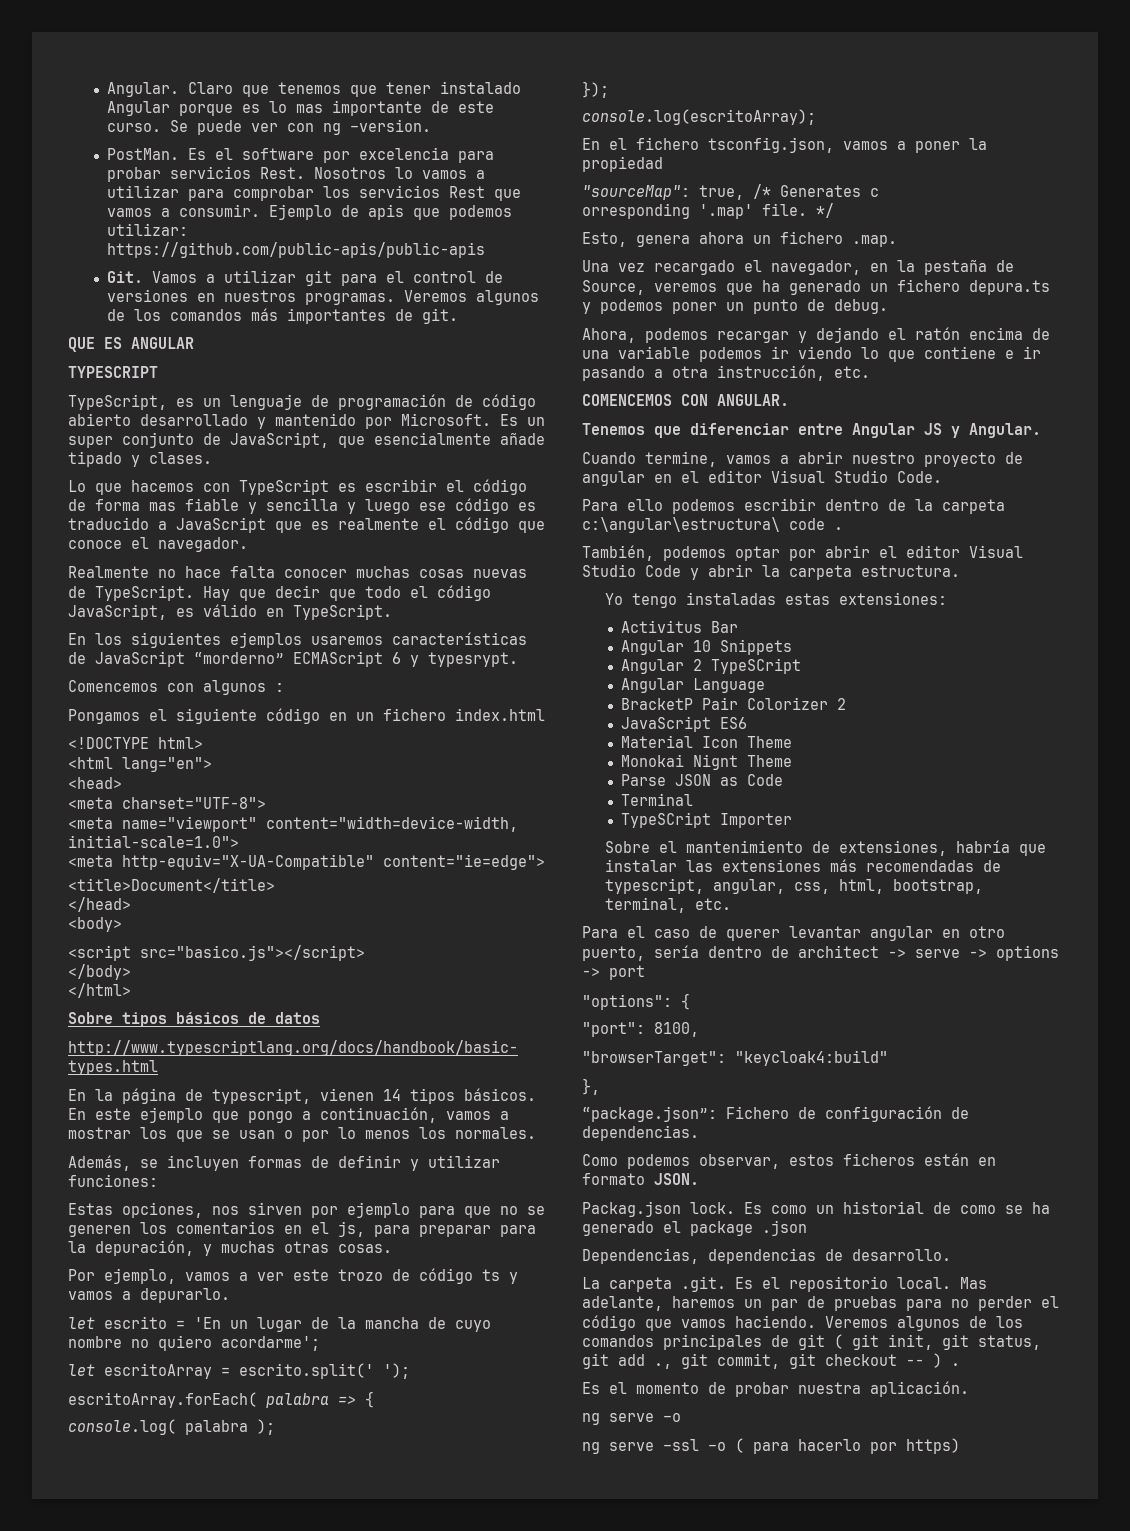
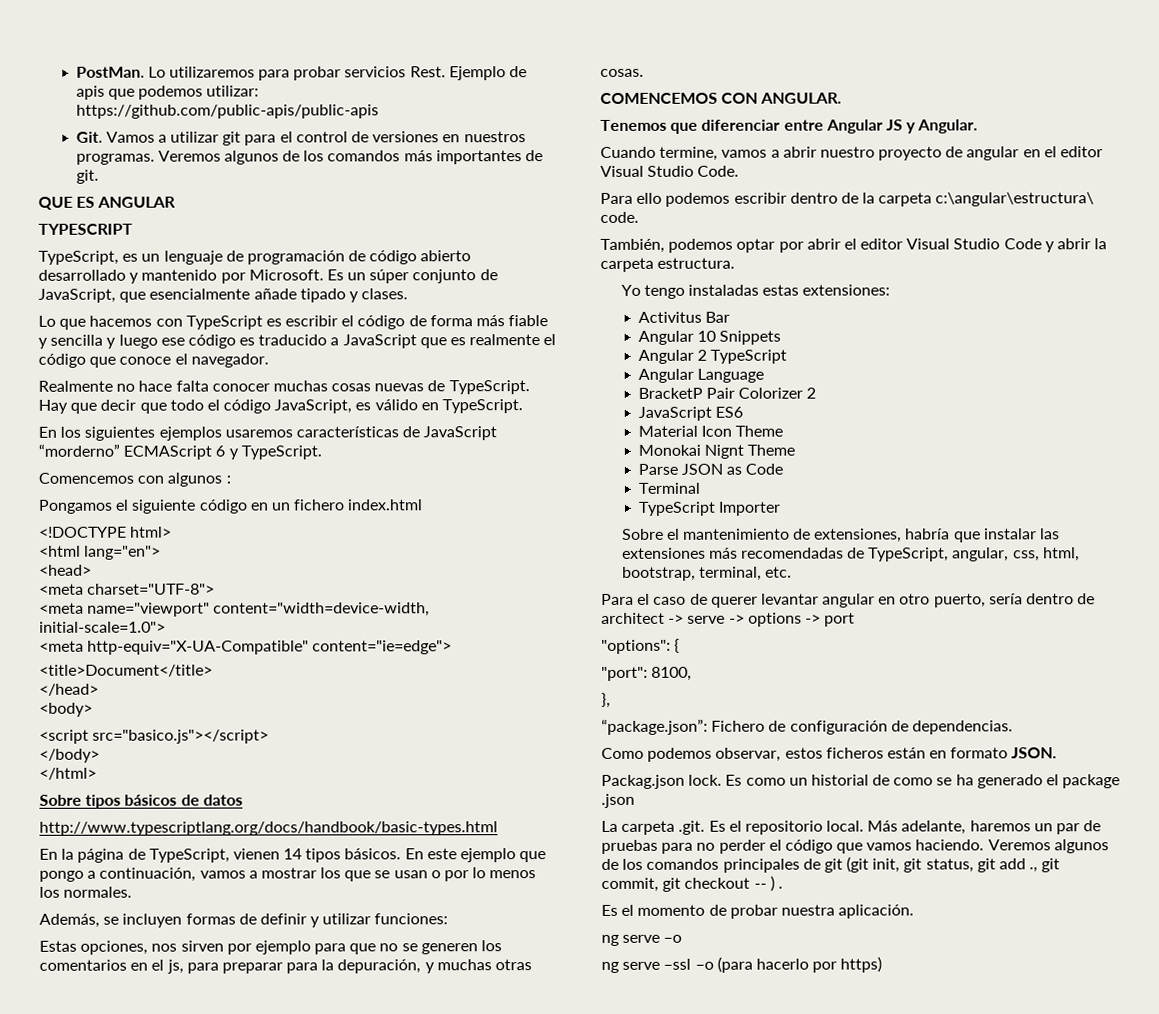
[107,81,522,97] [107,100,495,116] [107,119,432,135] [107,147,495,163] [107,166,486,182] [107,185,522,201] [107,204,261,217] Angular. Claro que tenemos que tener instalado Angular porque es lo mas importante de este curso. Se puede ver con ng –version. // PostMan. Es el software por excelencia para probar servicios Rest. Nosotros lo vamos a utilizar para comprobar los servicios Rest que vamos a consumir. -> [75,66,446,81] PostMan. Lo utilizaremos para probar servicios Rest.
[68,436,113,448] super -> [369,269,410,284] súper
[149,502,176,511] mas -> [476,315,506,327] más
[428,652,518,667] typesrypt. -> [240,445,322,460] TypeScript.
[212,1088,311,1104] typescript, -> [148,848,230,863] TypeScript,
[68,1268,518,1284] [68,1288,230,1303] [68,1316,491,1332] [68,1335,320,1351] [68,1363,410,1379] [68,1391,374,1408] [68,1419,275,1435] [582,81,609,98] [582,109,816,125] [582,137,987,153] [582,156,663,172] [582,184,879,200] [582,203,834,219] [582,231,897,247] [582,260,1014,275] [582,279,1050,295] [582,299,888,314] [582,327,1050,343] [582,346,1041,362] [582,365,870,381] // Por ejemplo, vamos a ver este trozo de código ts y vamos a depurarlo. // let escrito = 'En un lugar de la mancha de cuyo nombre no quiero acordarme'; // let escritoArray = escrito.split(' '); // escritoArray.forEach( palabra => { // console.log( palabra ); // }); // console.log(escritoArray); // En el fichero tsconfig.json, vamos a poner la propiedad // "sourceMap": true, /* Generates c // orresponding '.map' file. */ // Esto, genera ahora un fichero .map. // Una vez recargado el navegador, en la pestaña de Source, veremos que ha generado un fichero depura.ts y podemos poner un punto de debug. // Ahora, podemos recargar y dejando el ratón encima de una variable podemos ir viendo lo que contiene e ir pasando a otra instrucción, etc. -> (644, 72) none
[789,518,843,530] code . -> [600,211,639,223] code.
[711,658,802,674] TypeSCript -> [709,349,787,364] TypeScript
[621,812,712,828] TypeSCript -> [637,501,716,516] TypeScript
[605,878,705,894] typescript, -> [868,547,950,562] TypeScript,
[582,1050,888,1066] // "browserTarget": "keycloak4:build" -> (693, 673) none
[582,1248,951,1264] // Dependencias, dependencias de desarrollo. -> (635, 800) none
[960,1277,987,1289] Mas -> [867,820,899,832] Más
[834,1334,879,1350] ( git -> [846,856,870,873] (git
[735,1438,789,1454] ( para -> [716,956,753,973] (para

